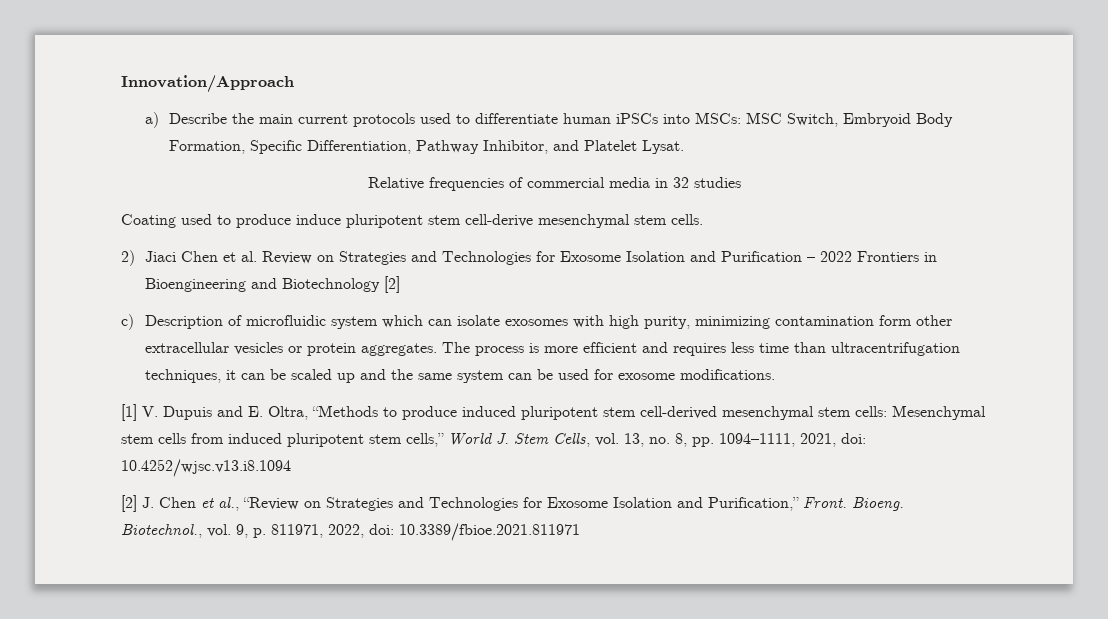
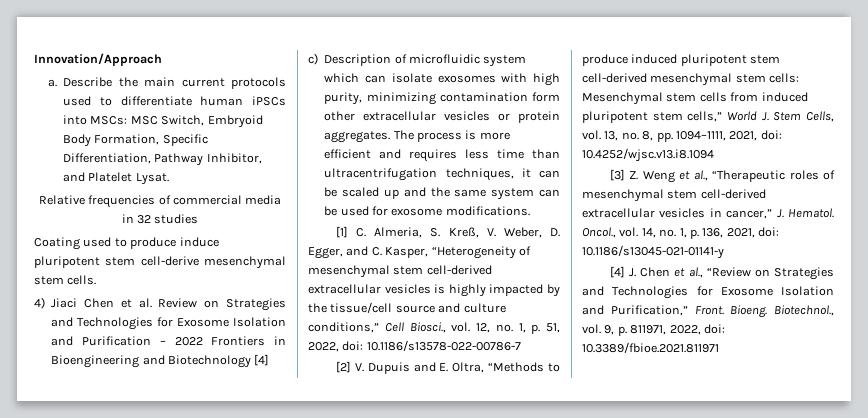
[144,112,159,128] a) -> [47,79,57,87] a.
[121,250,135,266] 2) -> [34,297,45,309] 4)
[383,276,400,293] [2] -> [254,354,270,366] [4]
(137, 412) none -> [356,227,560,238] [308,246,531,259] [308,265,492,278] [308,284,560,297] [308,302,506,313] [308,322,560,334] [308,340,521,352] [335,361,351,373] C. Almeria, S. Kreß, V. Weber, D. Egger, and C. Kasper, “Heterogeneity of mesenchymal stem cell-derived extracellular vesicles is highly impacted by the tissue/cell source and culture conditions,” Cell Biosci., vol. 12, no. 1, p. 51, 2022, doi: 10.1186/s13578-022-00786-7 // [2]
[121,495,137,512] [2] -> [609,169,835,183] [582,189,766,202] [582,208,834,219] [582,227,779,239] [582,245,724,259] [609,266,625,278] [3] Z. Weng et al., “Therapeutic roles of mesenchymal stem cell-derived extracellular vesicles in cancer,” J. Hematol. Oncol., vol. 14, no. 1, p. 136, 2021, doi: 10.1186/s13045-021-01141-y // [4]

